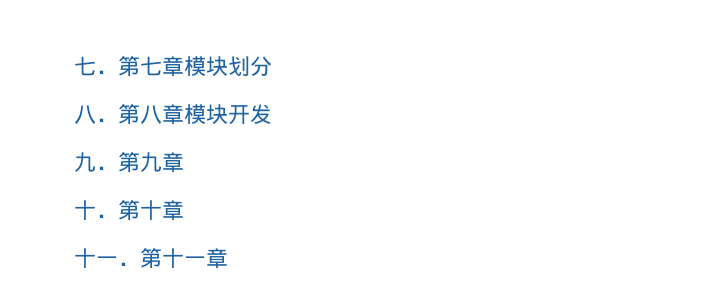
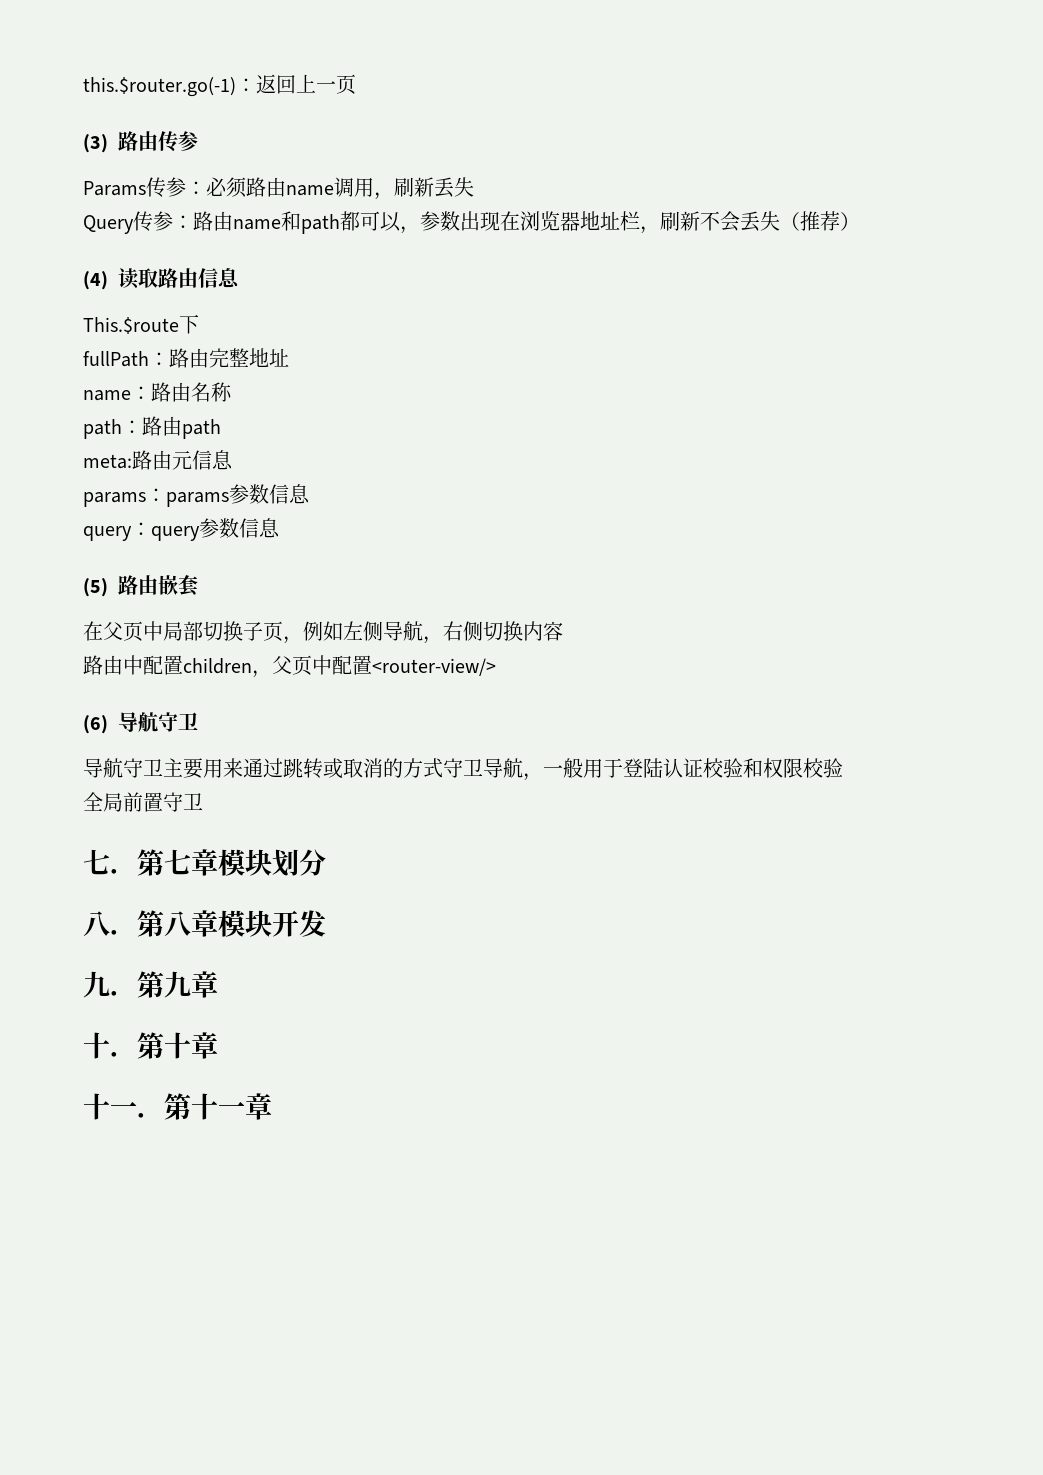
(74, 66) none -> [83,74,356,97] [83,131,198,153] [83,177,474,200] [83,211,860,234] [83,268,240,290] [83,314,199,334] [83,348,289,368] [83,382,232,402] [83,416,221,439] [83,450,233,470] [83,484,310,507] [83,518,280,541] [83,575,198,597] [83,621,563,644] [83,655,496,678] [83,712,198,734] [83,758,843,781] [83,792,203,812] this.$router.go(-1)：返回上一页 // (3)路由传参 // Params传参：必须路由name调用，刷新丢失 // Query传参：路由name和path都可以，参数出现在浏览器地址栏，刷新不会丢失（推荐） // (4)读取路由信息 // This.$route下 // fullPath：路由完整地址 // name：路由名称 // path：路由path // meta:路由元信息 // params：params参数信息 // query：query参数信息 // (5)路由嵌套 // 在父页中局部切换子页，例如左侧导航，右侧切换内容 // 路由中配置children，父页中配置<router-view/> // (6)导航守卫 // 导航守卫主要用来通过跳转或取消的方式守卫导航，一般用于登陆认证校验和权限校验 // 全局前置守卫 //

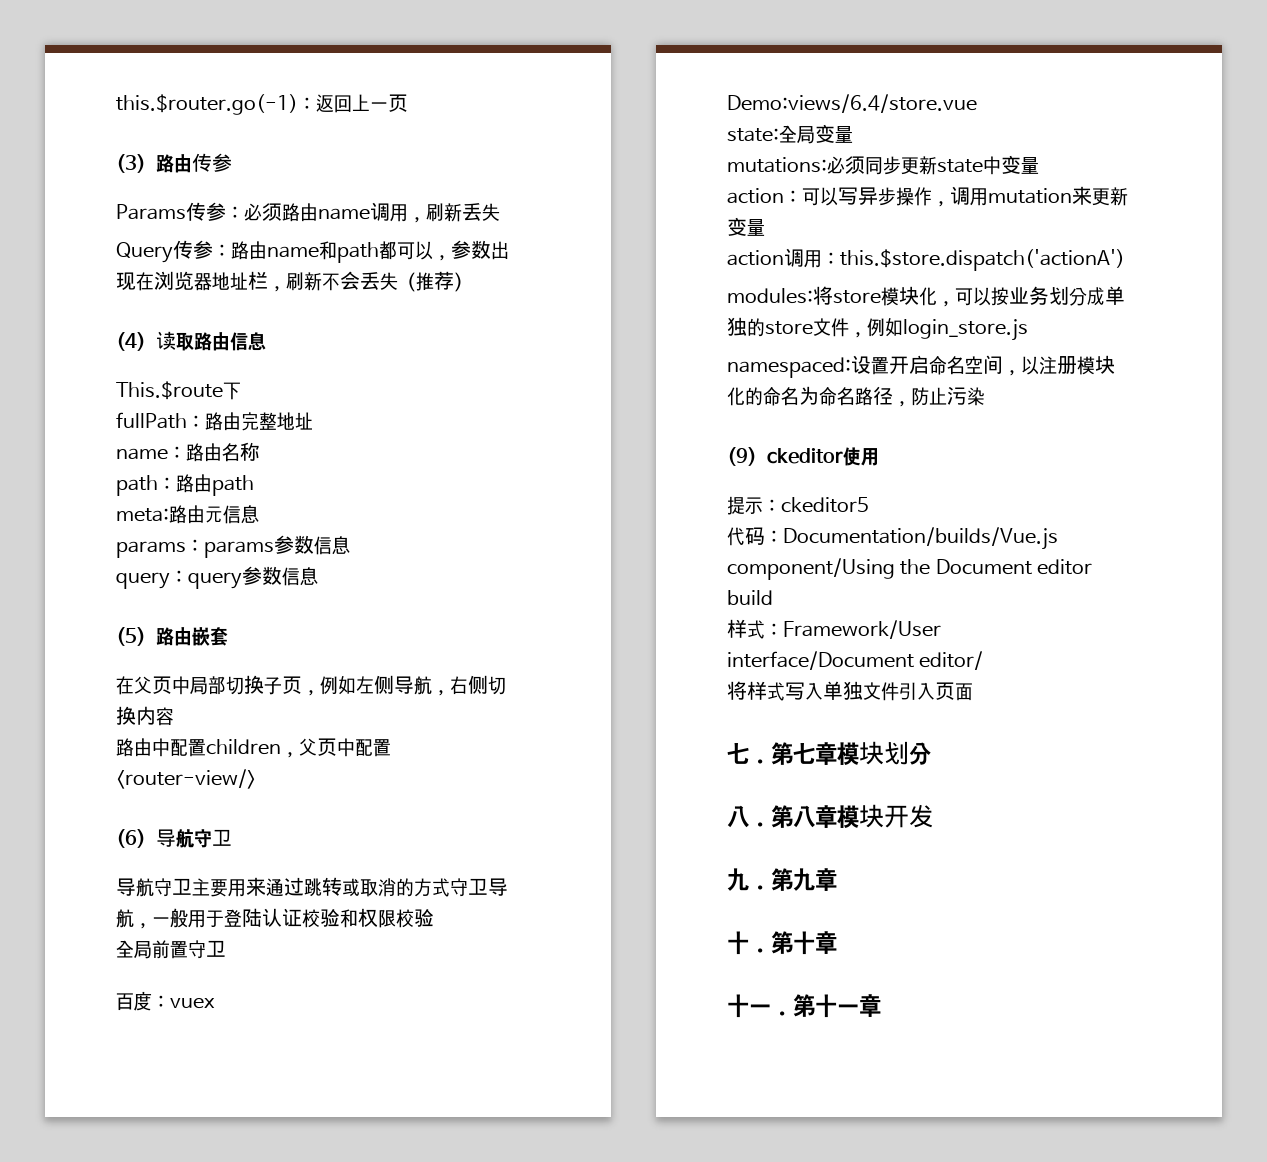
(203, 801) none -> [116,991,215,1011] [727,94,977,113] [727,124,853,144] [727,155,1039,175] [727,186,1128,207] [727,217,765,236] [727,248,1125,271] [727,286,1125,307] [727,317,1028,341] [727,355,1115,378] [727,386,985,407] [727,447,879,466] [727,496,869,515] [727,527,1058,550] [727,558,1093,580] [727,590,773,605] [727,619,941,639] [727,651,984,670] [727,681,973,701] // 百度：vuex // Demo:views/6.4/store.vue // state:全局变量 // mutations:必须同步更新state中变量 // action：可以写异步操作，调用mutation来更新变量 // action调用：this.$store.dispatch('actionA') // modules:将store模块化，可以按业务划分成单独的store文件，例如login_store.js // namespaced:设置开启命名空间，以注册模块化的命名为命名路径，防止污染 // (9) ckeditor使用 // 提示：ckeditor5 // 代码：Documentation/builds/Vue.js component/Using the Document editor build // 样式：Framework/User interface/Document editor/ // 将样式写入单独文件引入页面

